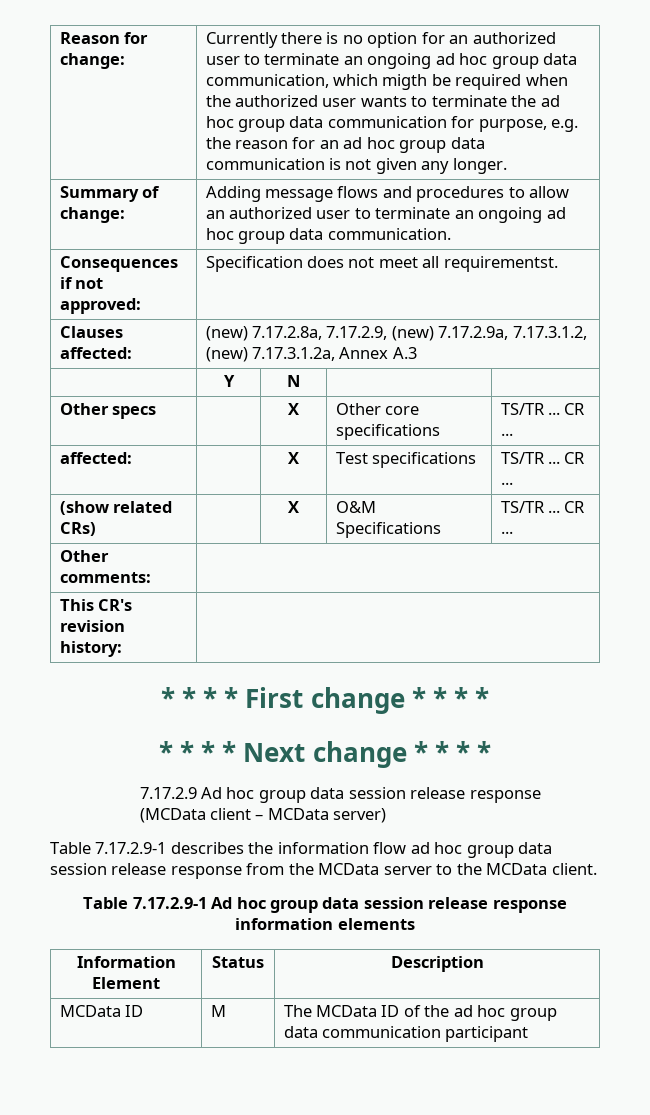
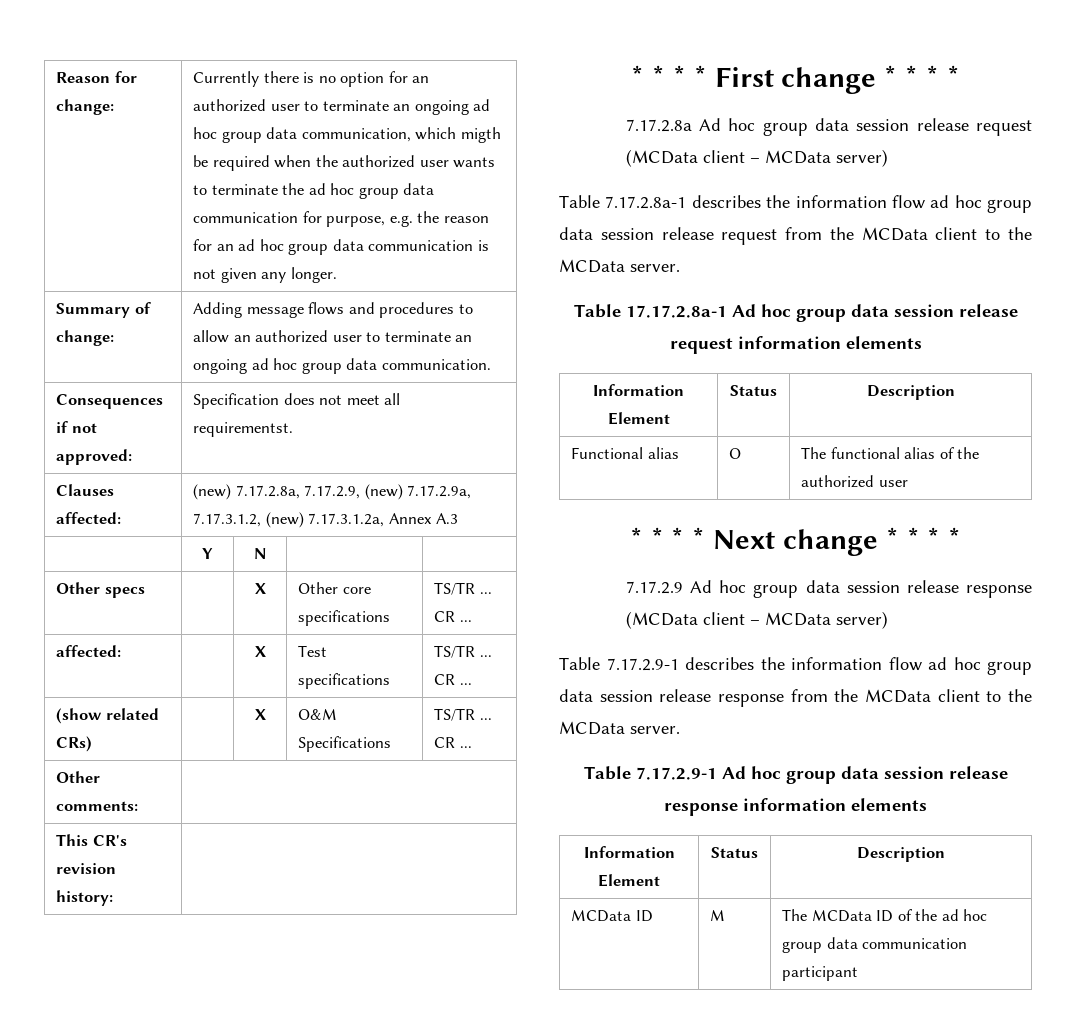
(489, 697) none -> [625,118,1032,136] [625,149,888,167] [559,195,1032,213] [559,227,1032,245] [559,259,680,273] [573,304,1018,322] [669,336,922,354] [593,384,684,396] [607,412,670,425] [730,385,777,396] [866,385,955,400] [571,447,679,459] [729,448,742,459] [801,447,980,459] [801,475,908,488] // 7.17.2.8a Ad hoc group data session release request (MCData client – MCData server) // Table 7.17.2.8a-1 describes the information flow ad hoc group data session release request from the MCData client to the MCData server. // Table 17.17.2.8a-1 Ad hoc group data session release request information elements // Information Element | Status | Description // Functional alias | O | The functional alias of the authorized user
[383,863,597,875] server to the MCData client. -> [937,689,1032,702] [559,721,680,735] client to the MCData server.

